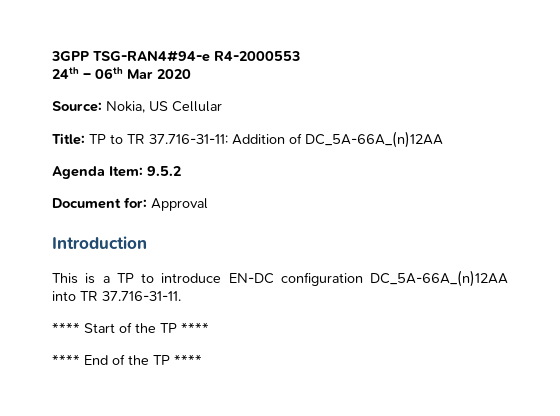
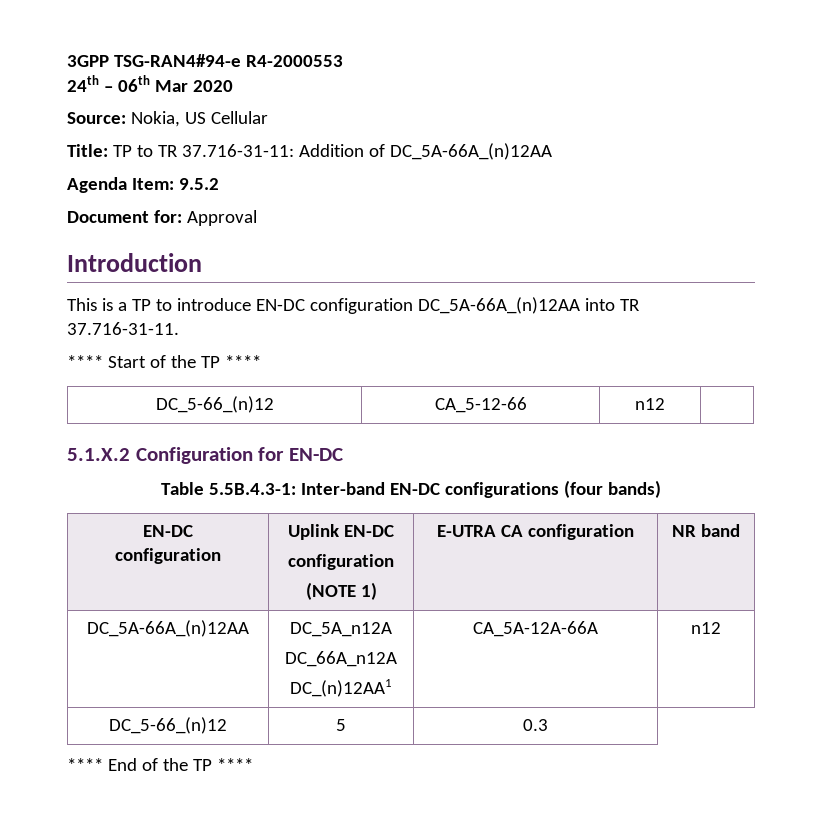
(209, 327) none -> [155,396,274,413] [434,397,527,413] [635,398,665,410] [67,447,343,464] [161,480,661,498] [143,525,193,537] [115,548,221,564] [288,524,394,540] [288,554,394,570] [305,582,377,600] [437,524,634,540] [672,524,740,537] [87,620,249,637] [290,622,392,637] [285,651,397,667] [290,679,392,697] [473,621,598,637] [691,622,721,634] [109,717,227,734] [336,719,346,731] [523,719,548,731] // DC_5-66_(n)12 | CA_5-12-66 | n12 | // 5.1.X.2 Configuration for EN-DC // Table 5.5B.4.3-1: Inter-band EN-DC configurations (four bands) // EN-DC // configuration | Uplink EN-DC // configuration // (NOTE 1) | E-UTRA CA configuration | NR band // DC_5A-66A_(n)12AA | DC_5A_n12A // DC_66A_n12A // DC_(n)12AA1 | CA_5A-12A-66A | n12 // DC_5-66_(n)12 | 5 | 0.3

